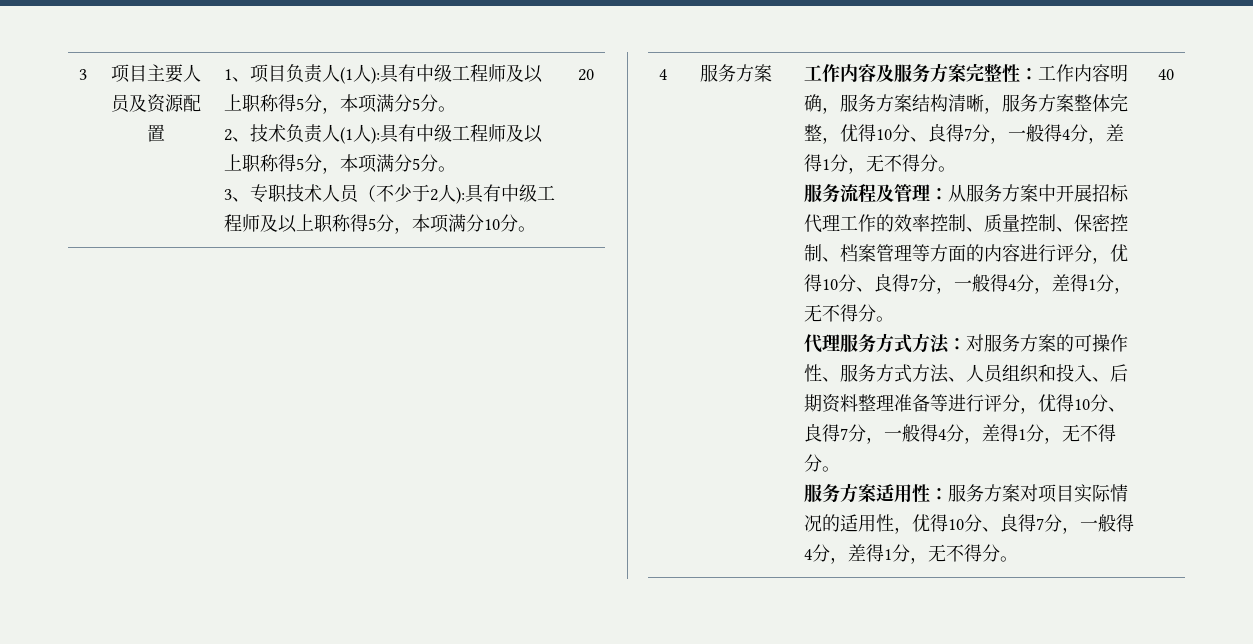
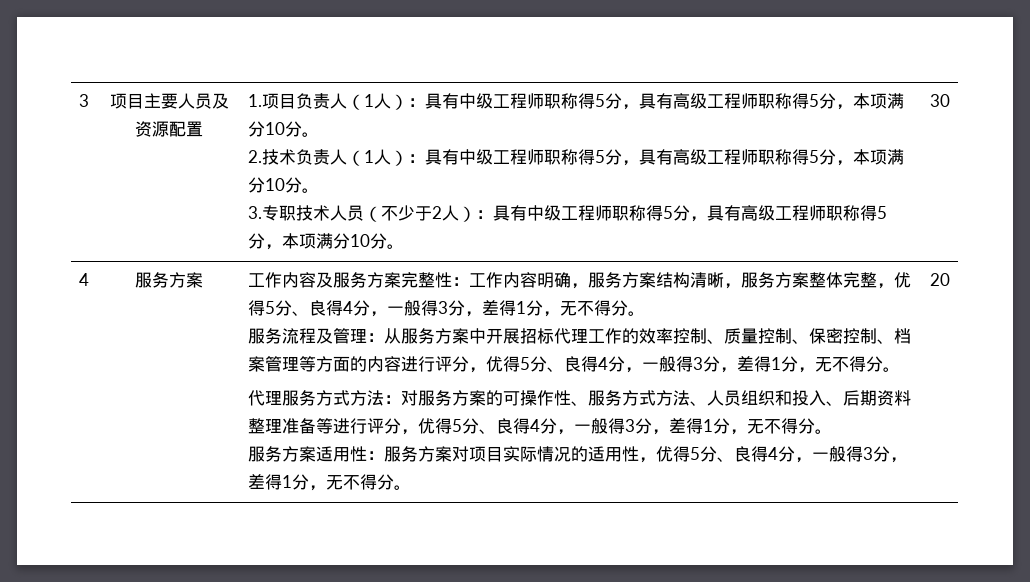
[224,69,251,82] 1、 -> [248,94,263,107] 1.
[340,64,544,84] [224,94,457,114] [224,129,251,142] (1人):具有中级工程师及以上职称得5分，本项满分5分。 // 2、 -> [347,93,905,110] [248,121,320,137] [248,150,263,163] （1人）：具有中级工程师职称得5分，具有高级工程师职称得5分，本项满分10分。 // 2.
[340,124,544,144] [224,154,457,174] [224,189,251,202] (1人):具有中级工程师及以上职称得5分，本项满分5分。 // 3、 -> [347,149,905,166] [248,177,320,193] [248,206,263,219] （1人）：具有中级工程师职称得5分，具有高级工程师职称得5分，本项满分10分。 // 3.
[456,184,556,204] [224,214,315,233] ):具有中级工程师及以上 -> [459,205,827,222] ）：具有中级工程师职称得5分，具有高级工程师
[577,69,594,81] 20 -> [930,94,950,107] 30
[876,124,1071,144] 10分、良得7分，一般得4 -> [265,300,449,317] 5分、良得4分，一般得3
[822,274,1017,294] 10分、良得7分，一般得4 -> [520,356,704,373] 5分、良得4分，一般得3
[1074,394,1127,412] [804,424,947,444] 10分、良得7分，一般得4 -> [452,418,636,435] 5分、良得4分，一般得3
[948,514,1135,534] [804,549,813,560] 10分、良得7分，一般得4 -> [690,446,874,463] 5分、良得4分，一般得3
[1157,69,1174,80] 40 -> [930,273,950,286] 20

